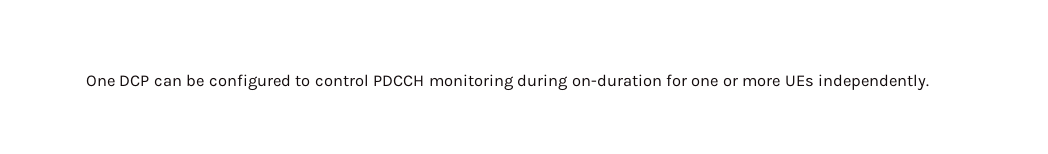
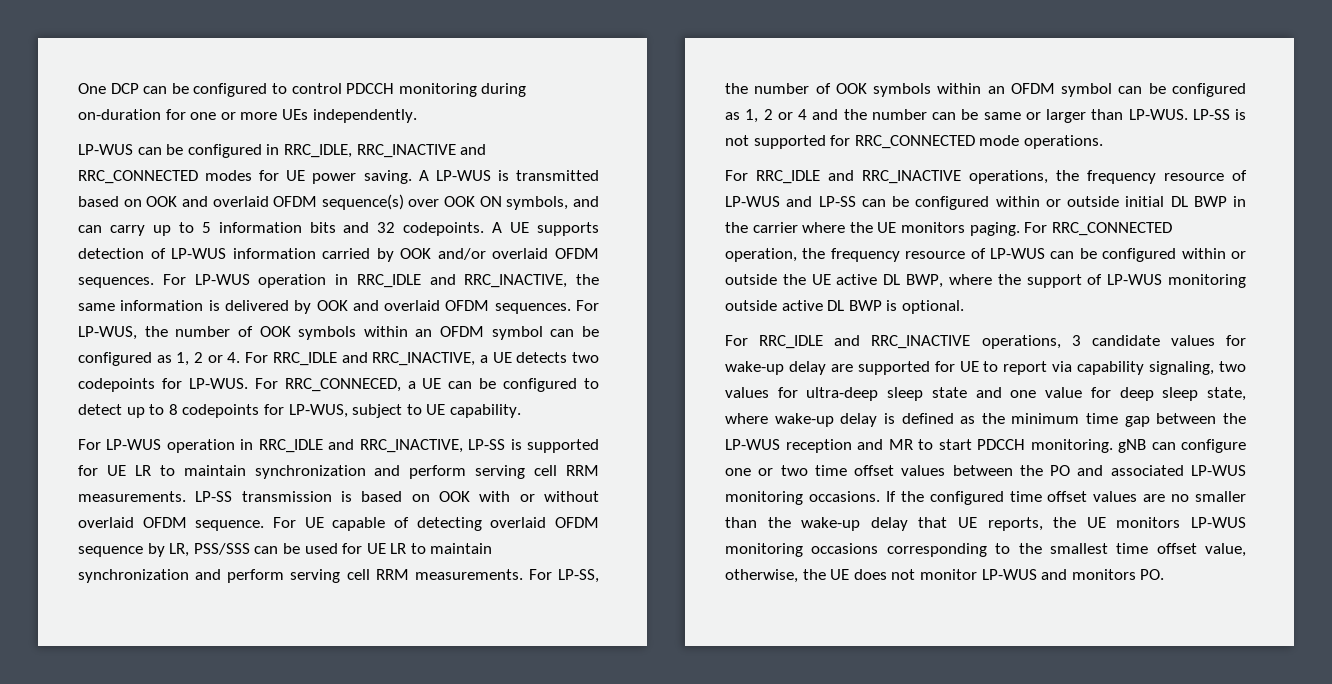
(930, 82) none -> [78,144,487,158] [78,170,599,184] [78,194,599,210] [78,222,599,236] [78,248,599,262] [78,274,599,288] [78,300,600,314] [78,326,599,340] [78,352,599,366] [78,378,599,392] [78,404,521,418] [78,439,599,453] [78,465,599,479] [78,491,599,502] [78,517,599,531] [78,543,493,557] [78,569,599,583] [725,83,1246,97] [725,109,1246,123] [725,135,1103,149] [725,170,1247,184] [725,196,1246,210] [725,222,1172,236] [725,248,1246,262] [725,274,1246,288] [725,300,964,314] [725,335,1246,349] [725,361,1246,375] [725,387,1246,401] [725,413,1246,427] [725,439,1246,453] [725,465,1246,476] [725,491,1246,505] [725,517,1246,531] [725,543,1246,557] [725,569,1165,583] // LP-WUS can be configured in RRC_IDLE, RRC_INACTIVE and RRC_CONNECTED modes for UE power saving. A LP-WUS is transmitted based on OOK and overlaid OFDM sequence(s) over OOK ON symbols, and can carry up to 5 information bits and 32 codepoints. A UE supports detection of LP-WUS information carried by OOK and/or overlaid OFDM sequences. For LP-WUS operation in RRC_IDLE and RRC_INACTIVE, the same information is delivered by OOK and overlaid OFDM sequences. For LP-WUS, the number of OOK symbols within an OFDM symbol can be configured as 1, 2 or 4. For RRC_IDLE and RRC_INACTIVE, a UE detects two codepoints for LP-WUS. For RRC_CONNECED, a UE can be configured to detect up to 8 codepoints for LP-WUS, subject to UE capability. // For LP-WUS operation in RRC_IDLE and RRC_INACTIVE, LP-SS is supported for UE LR to maintain synchronization and perform serving cell RRM measurements. LP-SS transmission is based on OOK with or without overlaid OFDM sequence. For UE capable of detecting overlaid OFDM sequence by LR, PSS/SSS can be used for UE LR to maintain synchronization and perform serving cell RRM measurements. For LP-SS, the number of OOK symbols within an OFDM symbol can be configured as 1, 2 or 4 and the number can be same or larger than LP-WUS. LP-SS is not supported for RRC_CONNECTED mode operations. // For RRC_IDLE and RRC_INACTIVE operations, the frequency resource of LP-WUS and LP-SS can be configured within or outside initial DL BWP in the carrier where the UE monitors paging. For RRC_CONNECTED operation, the frequency resource of LP-WUS can be configured within or outside the UE active DL BWP, where the support of LP-WUS monitoring outside active DL BWP is optional. // For RRC_IDLE and RRC_INACTIVE operations, 3 candidate values for wake-up delay are supported for UE to report via capability signaling, two values for ultra-deep sleep state and one value for deep sleep state, where wake-up delay is defined as the minimum time gap between the LP-WUS reception and MR to start PDCCH monitoring. gNB can configure one or two time offset values between the PO and associated LP-WUS monitoring occasions. If the configured time offset values are no smaller than the wake-up delay that UE reports, the UE monitors LP-WUS monitoring occasions corresponding to the smallest time offset value, otherwise, the UE does not monitor LP-WUS and monitors PO.

